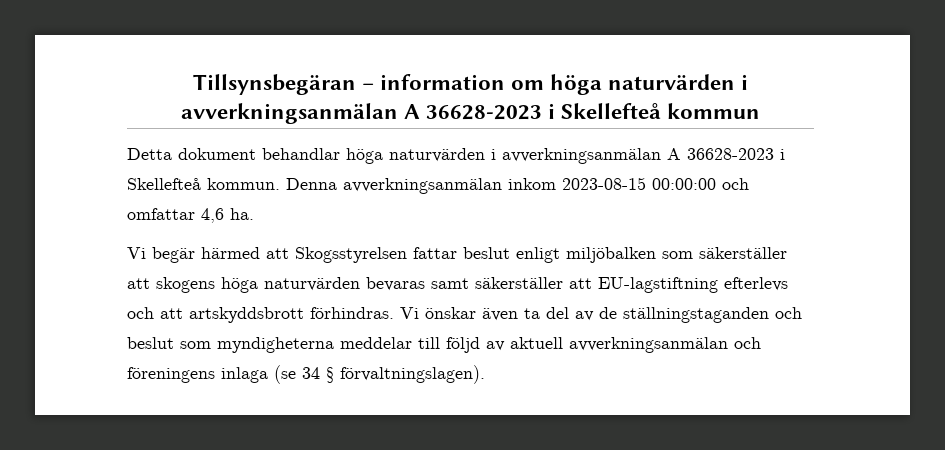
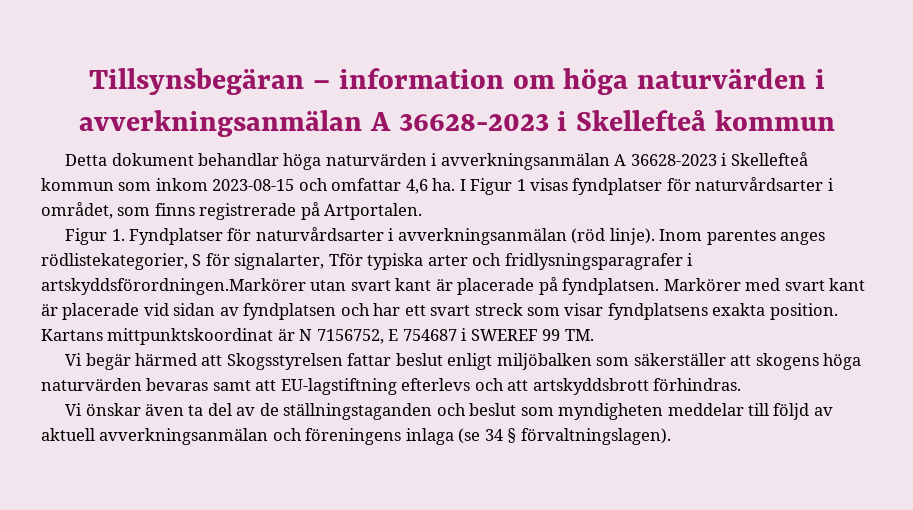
[207,178,502,194] kommun. Denna avverkningsanmälan -> [41,178,152,191] kommun som
[652,178,716,190] 00:00:00 -> (295, 185) none
(254, 214) none -> [459,177,834,195] [41,202,423,220] [65,227,826,245] [41,253,694,270] [41,277,866,295] [41,303,838,320] [41,328,594,345] I Figur 1 visas fyndplatser för naturvårdsarter i området, som finns registrerade på Artportalen. // Figur 1. Fyndplatser för naturvårdsarter i avverkningsanmälan (röd linje). Inom parentes anges rödlistekategorier, S för signalarter, Tför typiska arter och fridlysningsparagrafer i artskyddsförordningen.Markörer utan svart kant är placerade på fyndplatsen. Markörer med svart kant är placerade vid sidan av fyndplatsen och har ett svart streck som visar fyndplatsens exakta position. Kartans mittpunktskoordinat är N 7156752, E 754687 i SWEREF 99 TM.
[475,277,563,289] säkerställer -> (251, 385) none
(394, 313) none -> (742, 384) //
[217,337,334,353] myndigheterna -> [558,403,664,420] myndigheten

